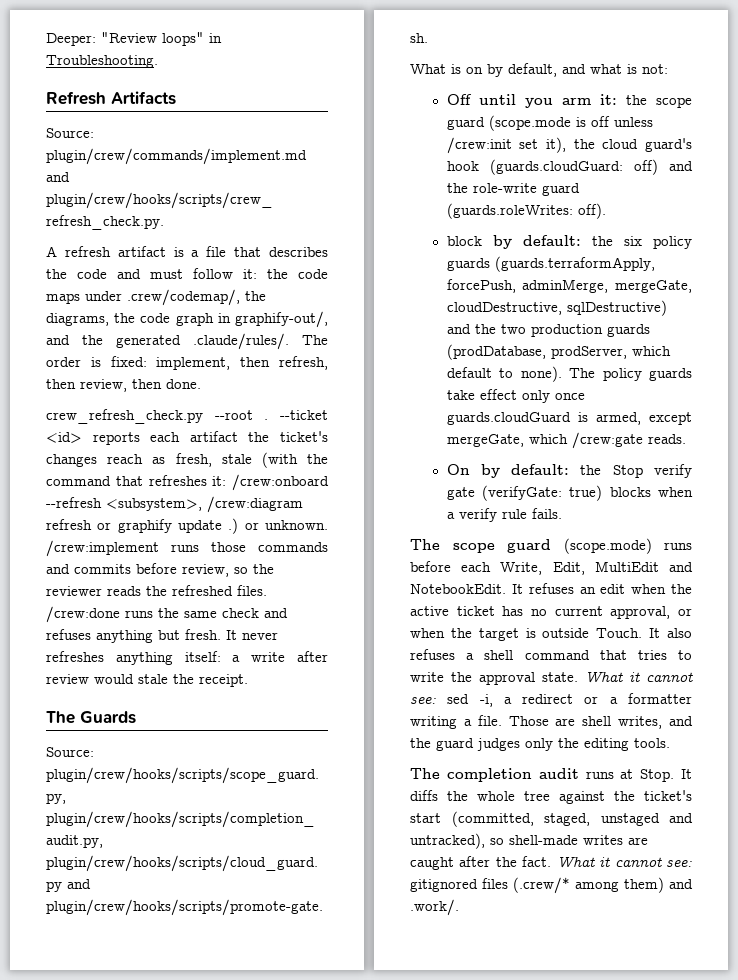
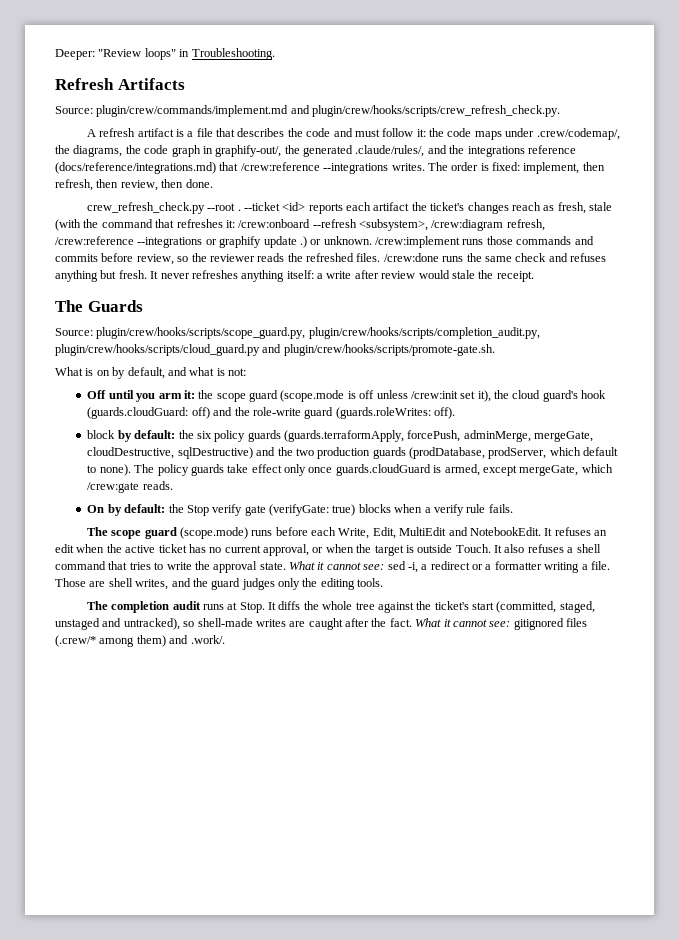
[46,333,289,350] and the generated .claude/rules/. -> [284,145,576,157] [55,162,425,174] the generated .claude/rules/, and the integrations reference (docs/reference/integrations.md) that /crew:reference --integrations writes.
[46,519,92,530] refresh -> [506,219,545,231] [55,236,203,248] refresh, /crew:reference --integrations

